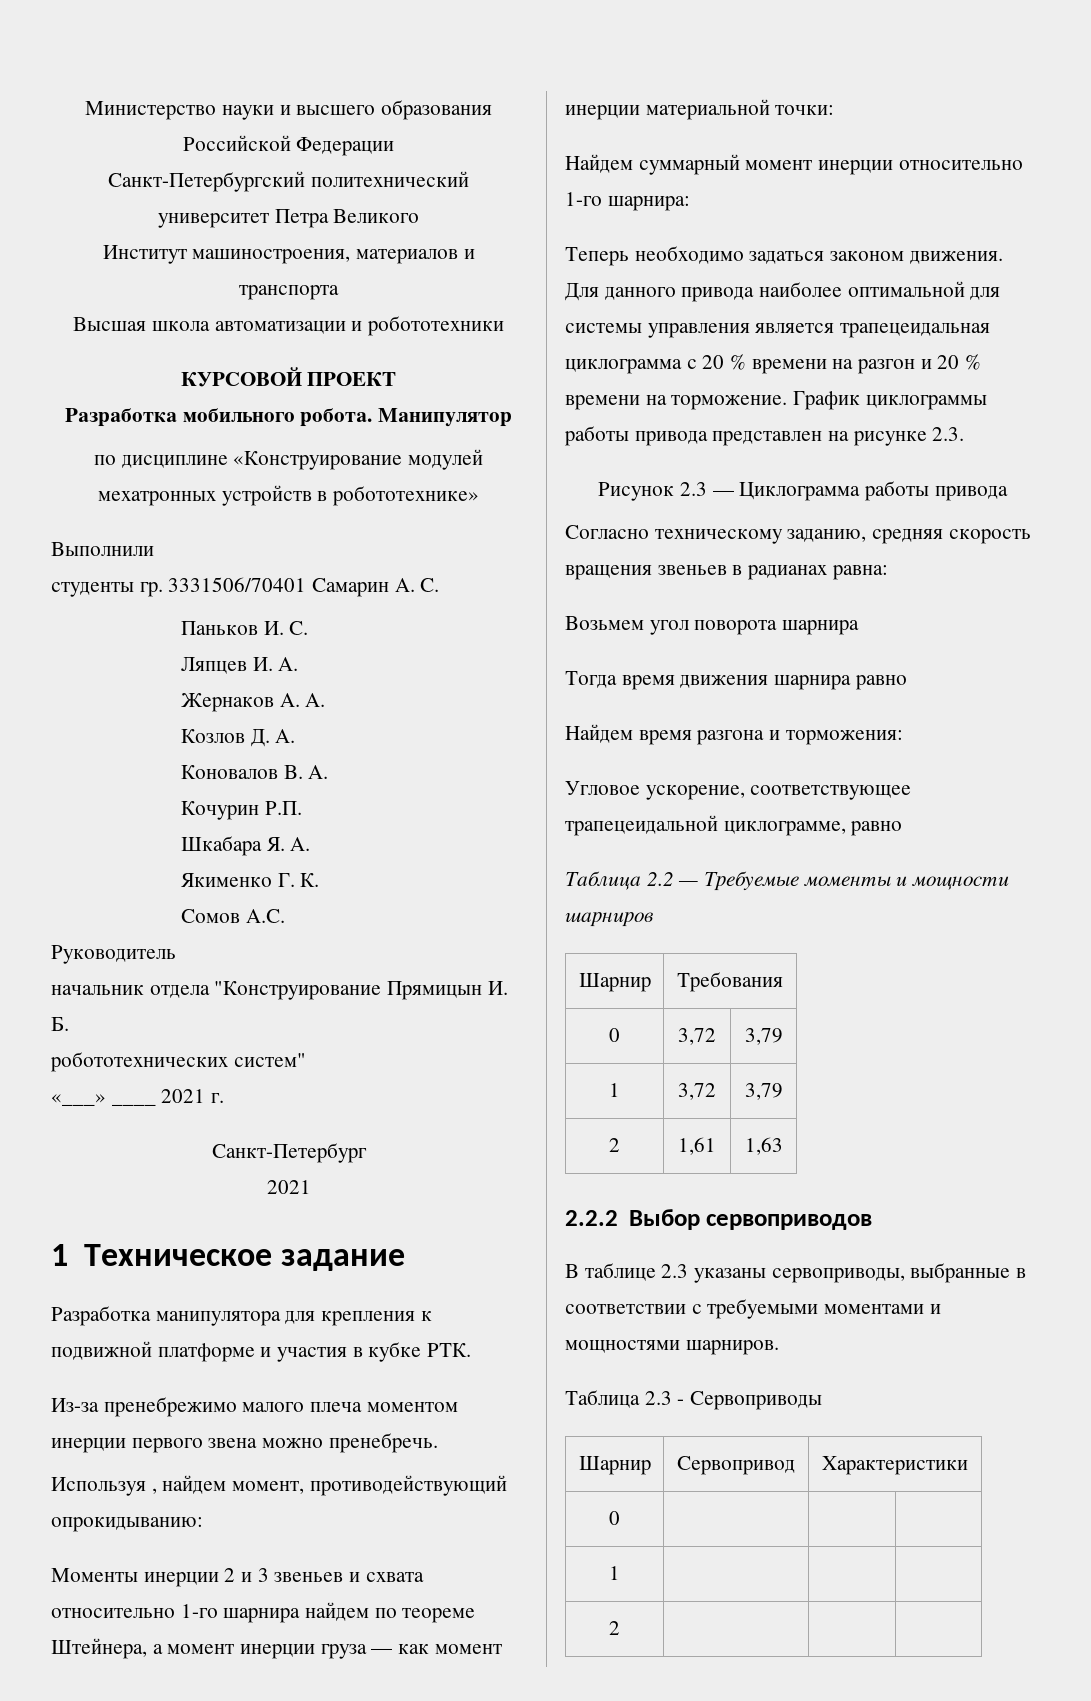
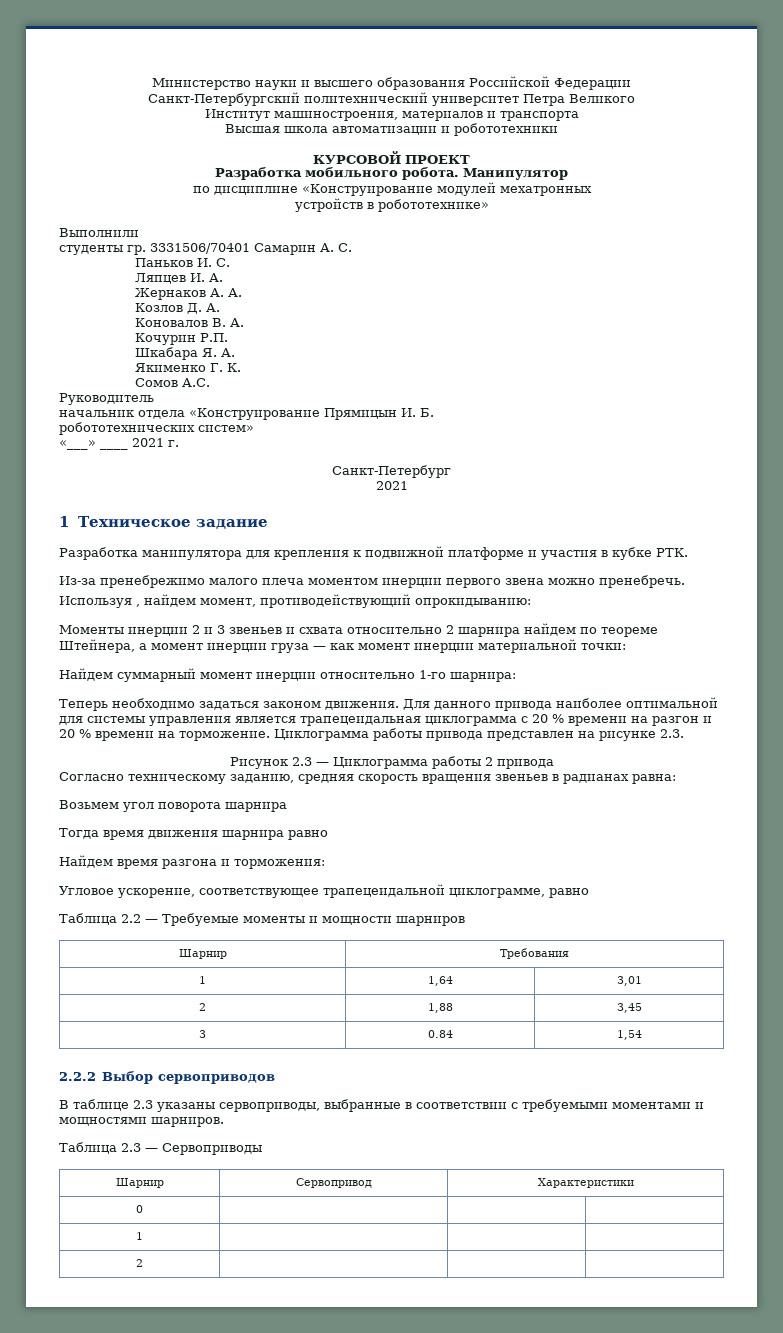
(216, 498) none -> (592, 191) //
[214,981,382,1000] "Конструирование -> [189,408,320,420] «Конструирование
[233,1053,306,1067] систем" -> [198,425,254,432] систем»
[180,1604,218,1618] 1-го -> [446,625,454,634] 2
[793,391,987,410] График циклограммы -> [274,729,369,741] Циклограмма
(930, 491) none -> [484,757,493,766] 2
[609,1028,620,1042] [678,1028,716,1045] [744,1028,783,1045] [609,1083,620,1097] [678,1083,716,1100] [744,1083,783,1100] [609,1138,620,1152] [678,1137,716,1155] [744,1137,783,1155] // 0 | 3,72 | 3,79 // 1 | 3,72 | 3,79 // 2 | 1,61 | 1,63 -> [199,976,206,984] [427,976,453,986] [616,976,642,986] [199,1003,206,1011] [427,1003,453,1013] [616,1003,642,1013] [199,1030,206,1038] [427,1030,453,1038] [616,1030,642,1040] // 1 | 1,64 | 3,01 // 2 | 1,88 | 3,45 // 3 | 0.84 | 1,54
[677,1399,685,1405] - -> [145,1148,158,1152] —

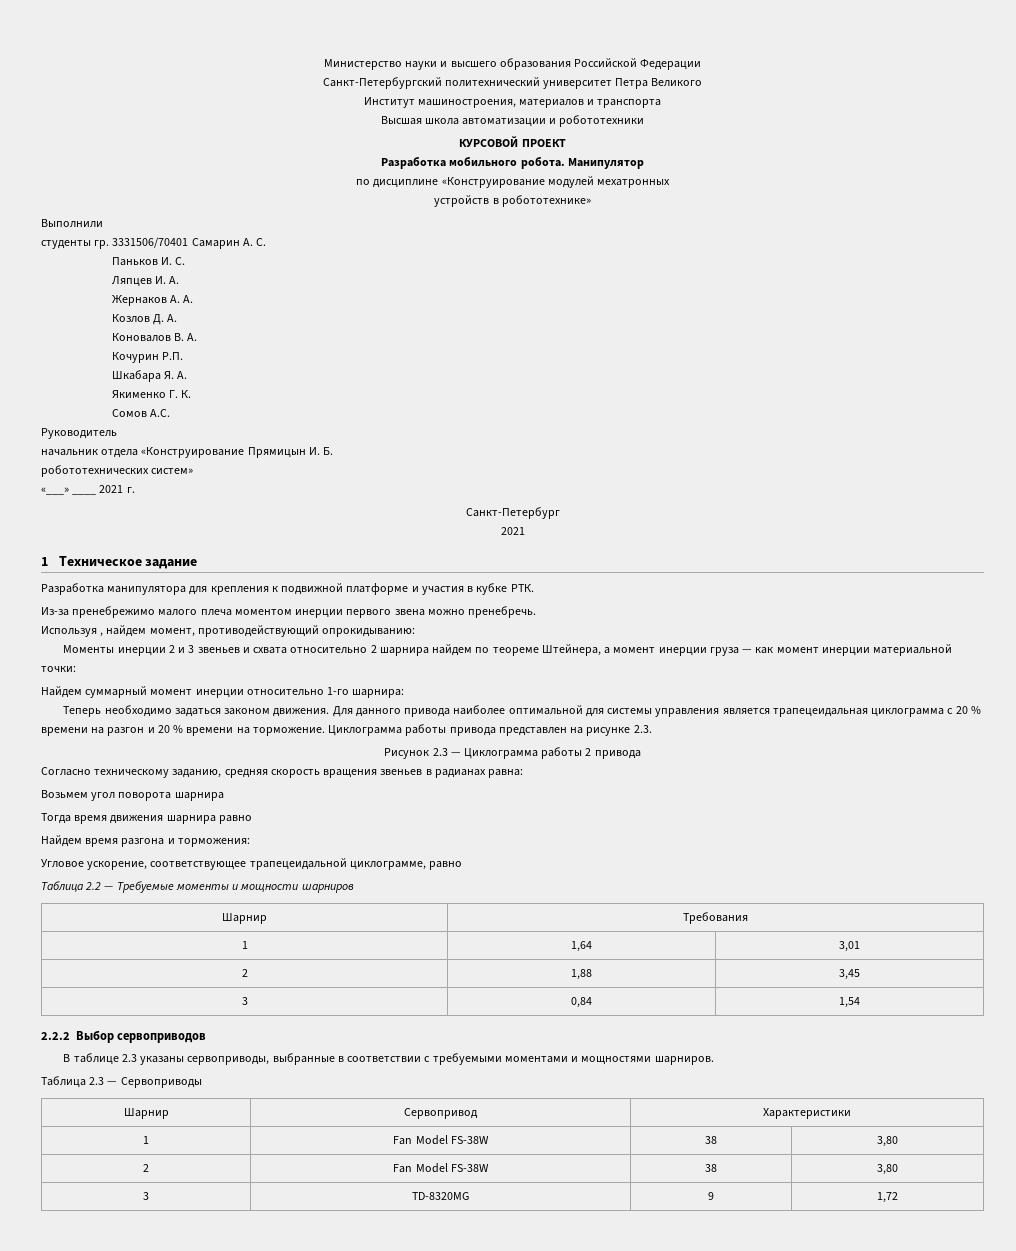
[427,1030,453,1038] 0.84 -> [571,997,592,1008] 0,84
[136,1205,143,1213] [136,1232,143,1240] [136,1259,143,1267] // 0 | | | // 1 | | | // 2 | | | -> [143,1136,149,1144] [393,1135,489,1145] [705,1136,717,1144] [877,1136,898,1147] [143,1164,149,1172] [393,1163,489,1173] [705,1164,717,1172] [877,1164,898,1175] [143,1192,149,1200] [412,1192,469,1200] [708,1192,714,1200] [877,1192,898,1203] // 1 | Fan Model FS-38W | 38 | 3,80 // 2 | Fan Model FS-38W | 38 | 3,80 // 3 | TD-8320MG | 9 | 1,72

